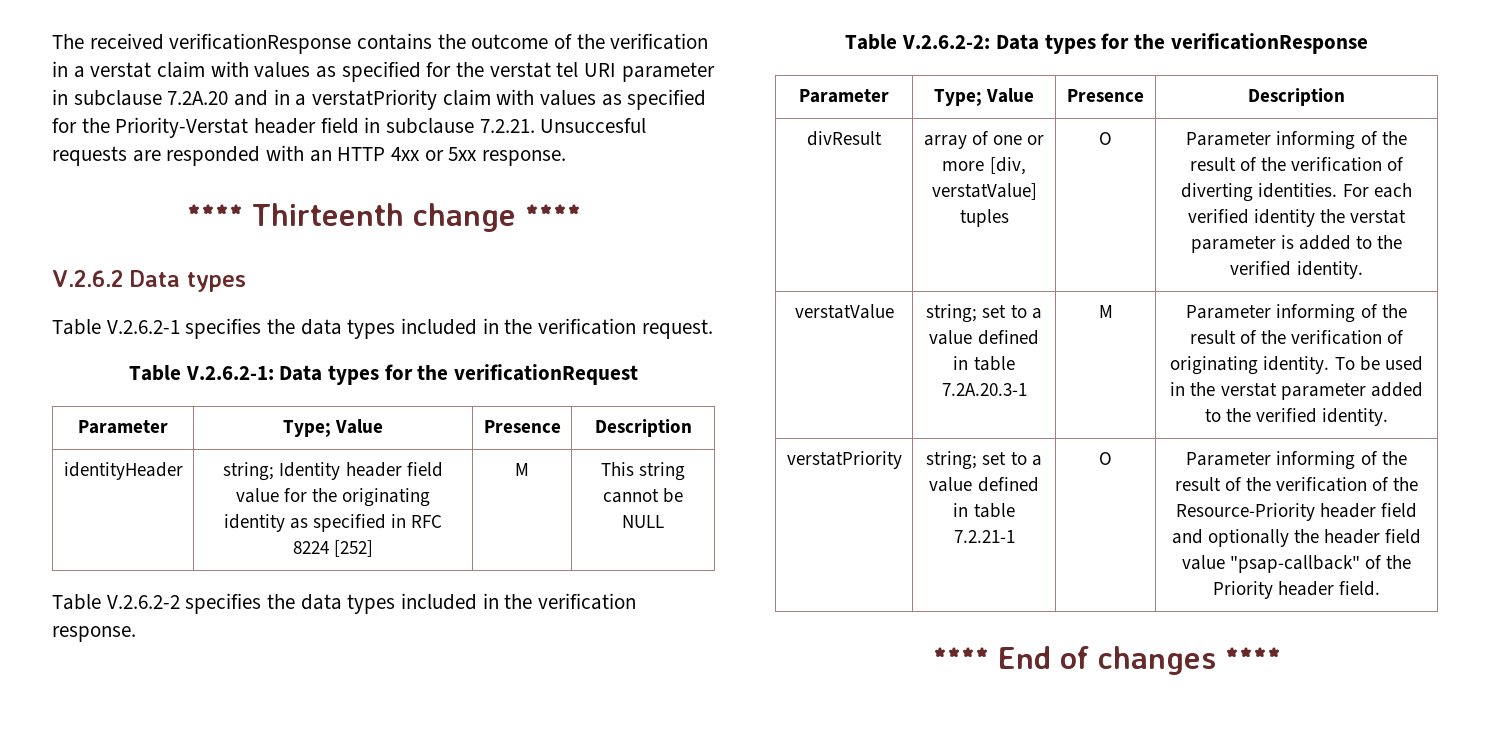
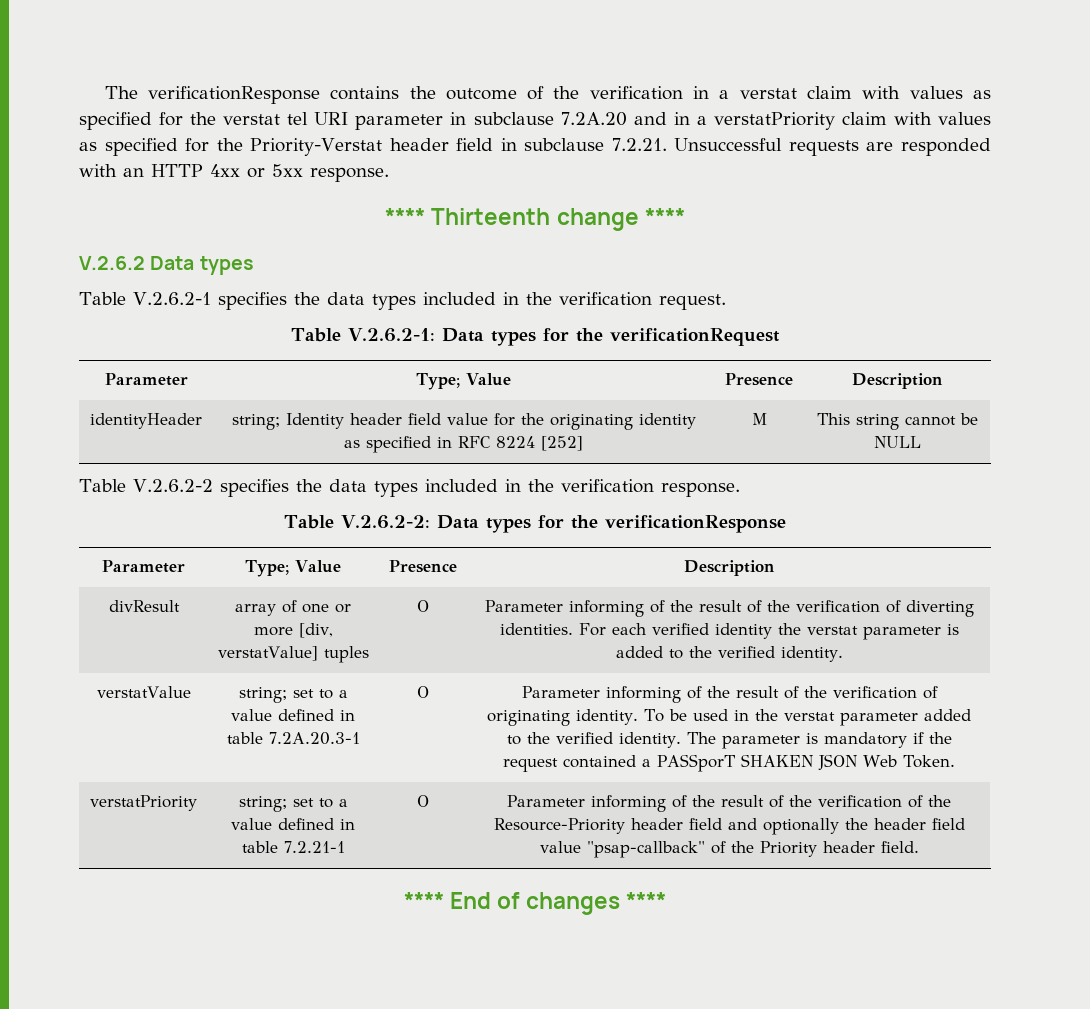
[52,33,164,50] The received -> [104,86,138,99] The
[540,118,647,133] Unsuccesful -> [674,138,783,151] Unsuccessful
[1098,305,1113,318] M -> [417,686,429,698] O
(1389, 417) none -> [686,732,952,749] [502,754,956,772] The parameter is mandatory if the request contained a PASSporT SHAKEN JSON Web Token.

